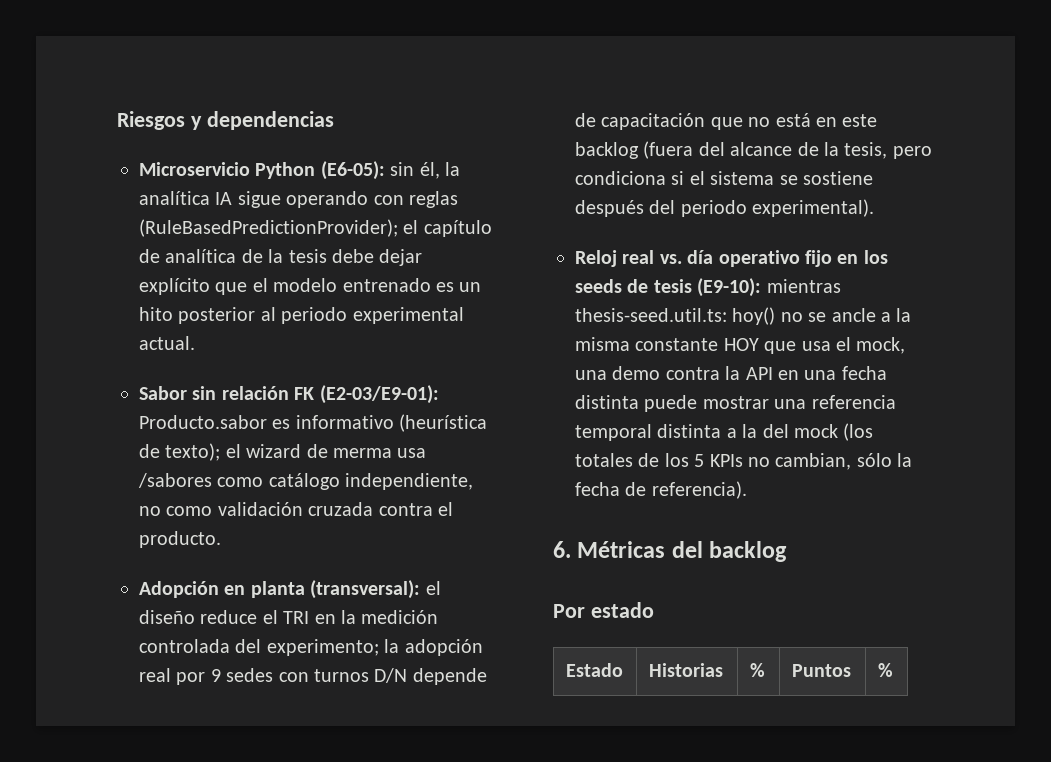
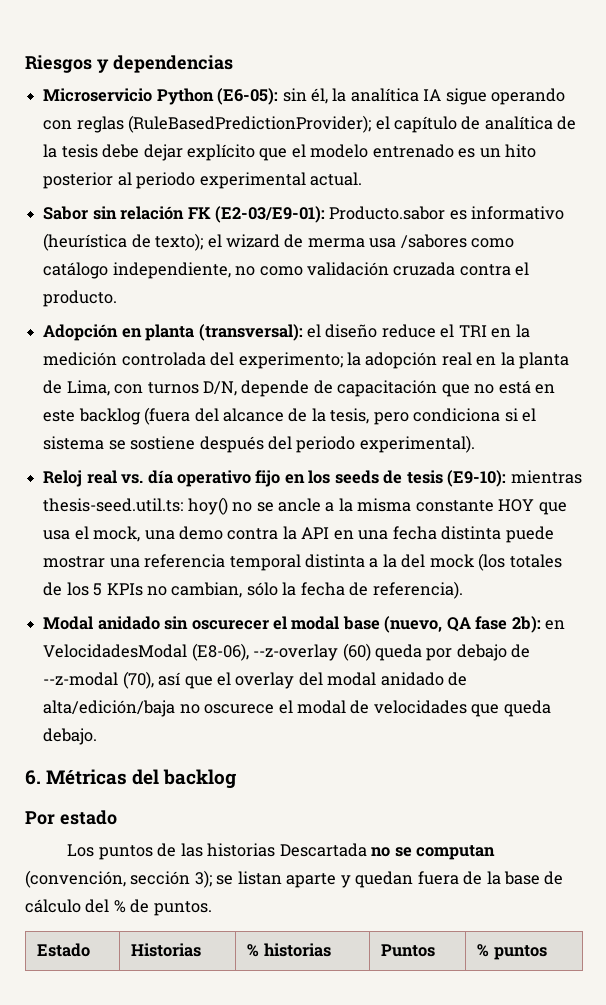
[176,668,274,685] por 9 sedes -> [476,352,570,369] [43,380,110,396] en la planta de Lima,
[374,668,408,683] D/N -> [202,381,237,396] D/N,
(747, 490) none -> [43,616,566,633] [43,643,531,661] [43,671,468,689] [43,700,551,717] [43,728,98,745] // Modal anidado sin oscurecer el modal base (nuevo, QA fase 2b): en VelocidadesModal (E8-06), --z-overlay (60) queda por debajo de --z-modal (70), así que el overlay del modal anidado de alta/edición/baja no oscurece el modal de velocidades que queda debajo.
(654, 610) none -> [67,843,496,860] [25,870,564,888] [25,899,212,916] // Los puntos de las historias Descartada no se computan (convención, sección 3); se listan aparte y quedan fuera de la base de cálculo del % de puntos.
(765, 670) none -> [263,943,331,957] historias
(893, 670) none -> [493,945,547,960] puntos

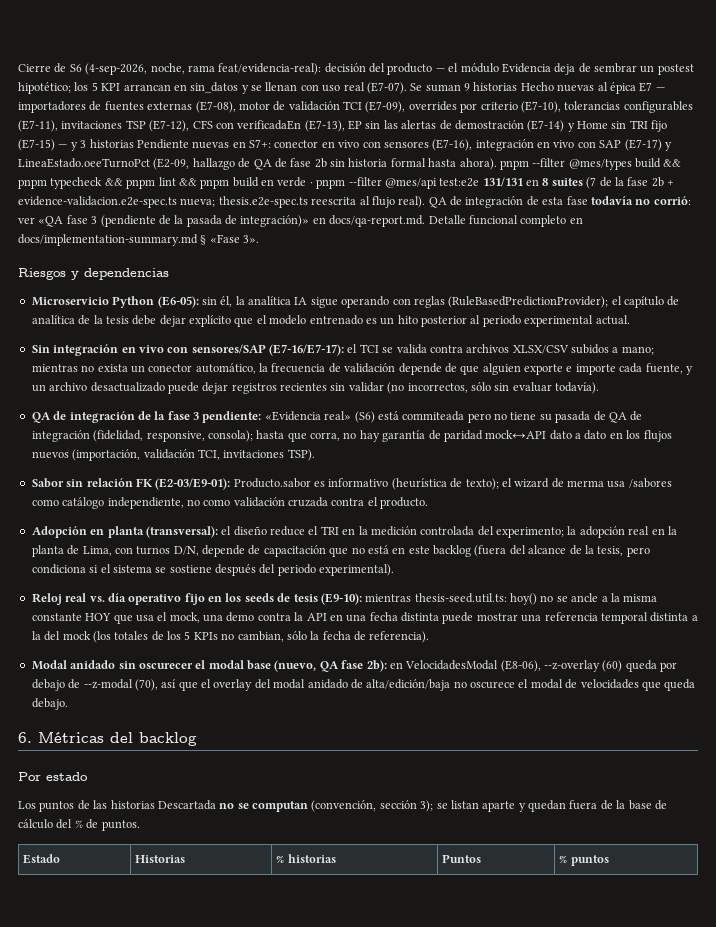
(25, 64) none -> [18,63,694,75] [18,82,665,94] [18,101,693,113] [18,120,668,132] [18,139,672,151] [18,158,682,170] [18,177,674,189] [18,196,691,208] [18,215,583,227] [18,234,260,246] Cierre de S6 (4-sep-2026, noche, rama feat/evidencia-real): decisión del producto — el módulo Evidencia deja de sembrar un postest hipotético; los 5 KPI arrancan en sin_datos y se llenan con uso real (E7-07). Se suman 9 historias Hecho nuevas al épica E7 — importadores de fuentes externas (E7-08), motor de validación TCI (E7-09), overrides por criterio (E7-10), tolerancias configurables (E7-11), invitaciones TSP (E7-12), CFS con verificadaEn (E7-13), EP sin las alertas de demostración (E7-14) y Home sin TRI fijo (E7-15) — y 3 historias Pendiente nuevas en S7+: conector en vivo con sensores (E7-16), integración en vivo con SAP (E7-17) y LineaEstado.oeeTurnoPct (E2-09, hallazgo de QA de fase 2b sin historia formal hasta ahora). pnpm --filter @mes/types build && pnpm typecheck && pnpm lint && pnpm build en verde · pnpm --filter @mes/api test:e2e 131/131 en 8 suites (7 de la fase 2b + evidence-validacion.e2e-spec.ts nueva; thesis.e2e-spec.ts reescrita al flujo real). QA de integración de esta fase todavía no corrió: ver «QA fase 3 (pendiente de la pasada de integración)» en docs/qa-report.md. Detalle funcional completo en docs/implementation-summary.md § «Fase 3». //
(362, 179) none -> [31,344,654,356] [31,363,693,375] [31,382,599,394] [31,411,643,423] [31,430,672,442] [31,449,315,461] // Sin integración en vivo con sensores/SAP (E7-16/E7-17): el TCI se valida contra archivos XLSX/CSV subidos a mano; mientras no exista un conector automático, la frecuencia de validación depende de que alguien exporte e importe cada fuente, y un archivo desactualizado puede dejar registros recientes sin validar (no incorrectos, sólo sin evaluar todavía). // QA de integración de la fase 3 pendiente: «Evidencia real» (S6) está commiteada pero no tiene su pasada de QA de integración (fidelidad, responsive, consola); hasta que corra, no hay garantía de paridad mock↔API dato a dato en los flujos nuevos (importación, validación TCI, invitaciones TSP).

